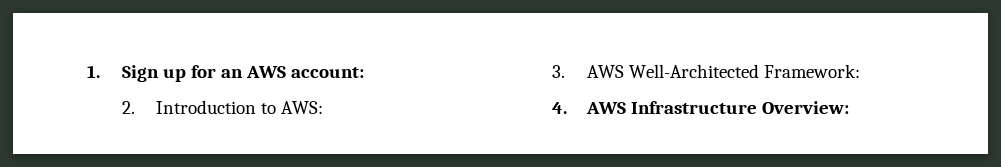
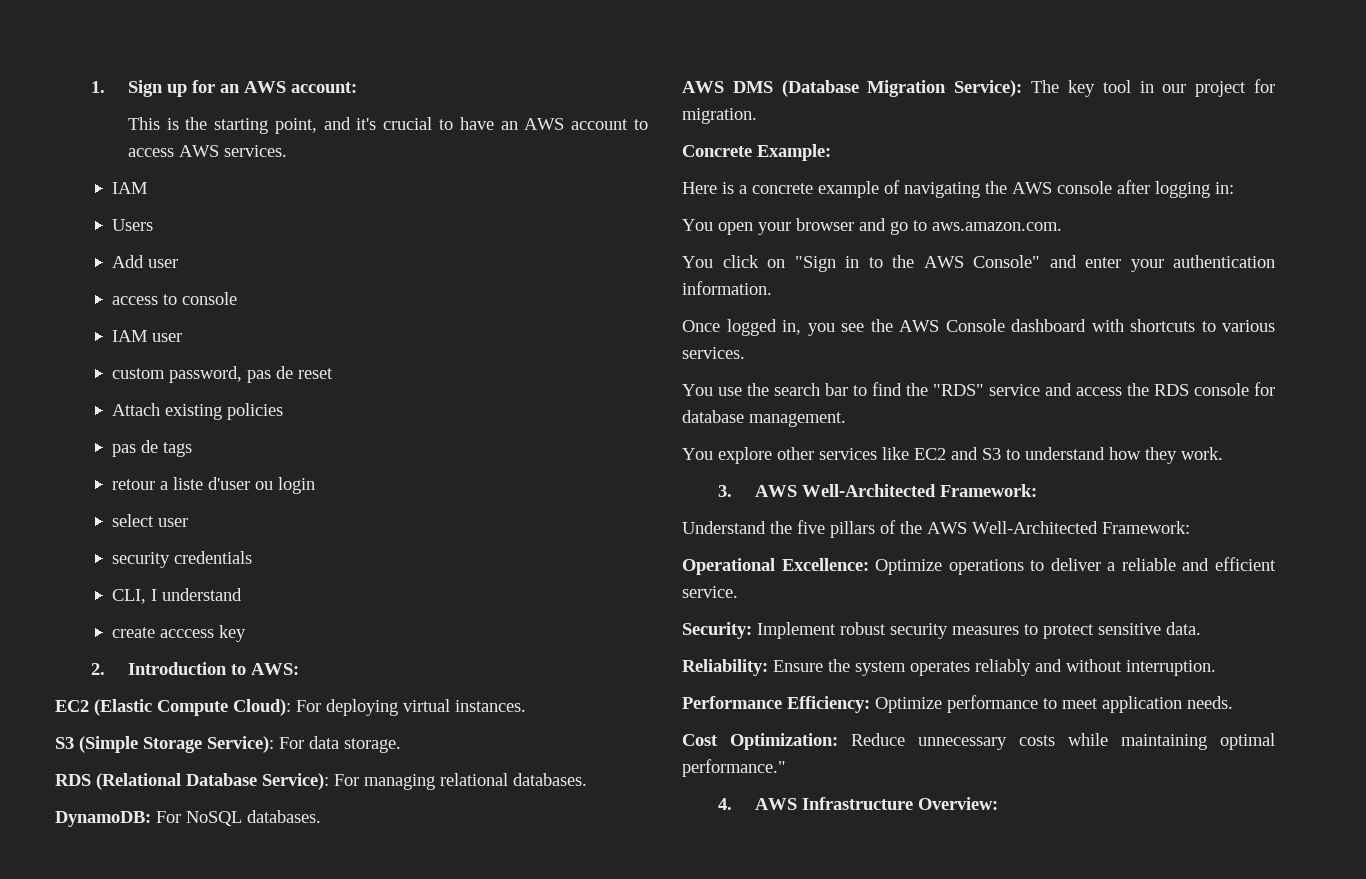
[121,100,324,114] [552,64,860,78] 2. Introduction to AWS: // 3. AWS Well-Architected Framework: -> [127,117,649,134] [127,145,287,157] [111,182,147,194] [111,219,153,231] [111,255,178,268] [111,292,237,305] [111,330,182,342] [111,366,333,383] [111,403,283,420] [111,440,192,457] [111,477,315,494] [111,514,188,527] [111,551,252,568] [111,588,242,604] [111,625,246,642] [91,662,299,675] [55,699,526,716] [55,736,401,753] [55,773,587,790] [55,810,321,827] [682,79,1275,97] [682,108,757,124] [682,144,831,161] [682,180,1234,198] [682,218,1062,235] [682,255,1275,272] [682,281,772,295] [682,319,1275,336] [682,347,745,359] [682,382,1275,396] [682,410,846,427] [682,447,1223,464] [718,484,1037,497] [682,520,1190,538] [682,557,1276,575] [682,586,738,598] [682,622,1201,639] [682,659,1216,676] [682,695,1233,713] [682,733,1275,750] [682,759,786,777] This is the starting point, and it's crucial to have an AWS account to access AWS services. // IAM // Users // Add user // access to console // IAM user // custom password, pas de reset // Attach existing policies // pas de tags // retour a liste d'user ou login // select user // security credentials // CLI, I understand // create acccess key // 2. Introduction to AWS: // EC2 (Elastic Compute Cloud): For deploying virtual instances. // S3 (Simple Storage Service): For data storage. // RDS (Relational Database Service): For managing relational databases. // DynamoDB: For NoSQL databases. // AWS DMS (Database Migration Service): The key tool in our project for migration. // Concrete Example: // Here is a concrete example of navigating the AWS console after logging in: // You open your browser and go to aws.amazon.com. // You click on "Sign in to the AWS Console" and enter your authentication information. // Once logged in, you see the AWS Console dashboard with shortcuts to various services. // You use the search bar to find the "RDS" service and access the RDS console for database management. // You explore other services like EC2 and S3 to understand how they work. // 3. AWS Well-Architected Framework: // Understand the five pillars of the AWS Well-Architected Framework: // Operational Excellence: Optimize operations to deliver a reliable and efficient service. // Security: Implement robust security measures to protect sensitive data. // Reliability: Ensure the system operates reliably and without interruption. // Performance Efficiency: Optimize performance to meet application needs. // Cost Optimization: Reduce unnecessary costs while maintaining optimal performance."

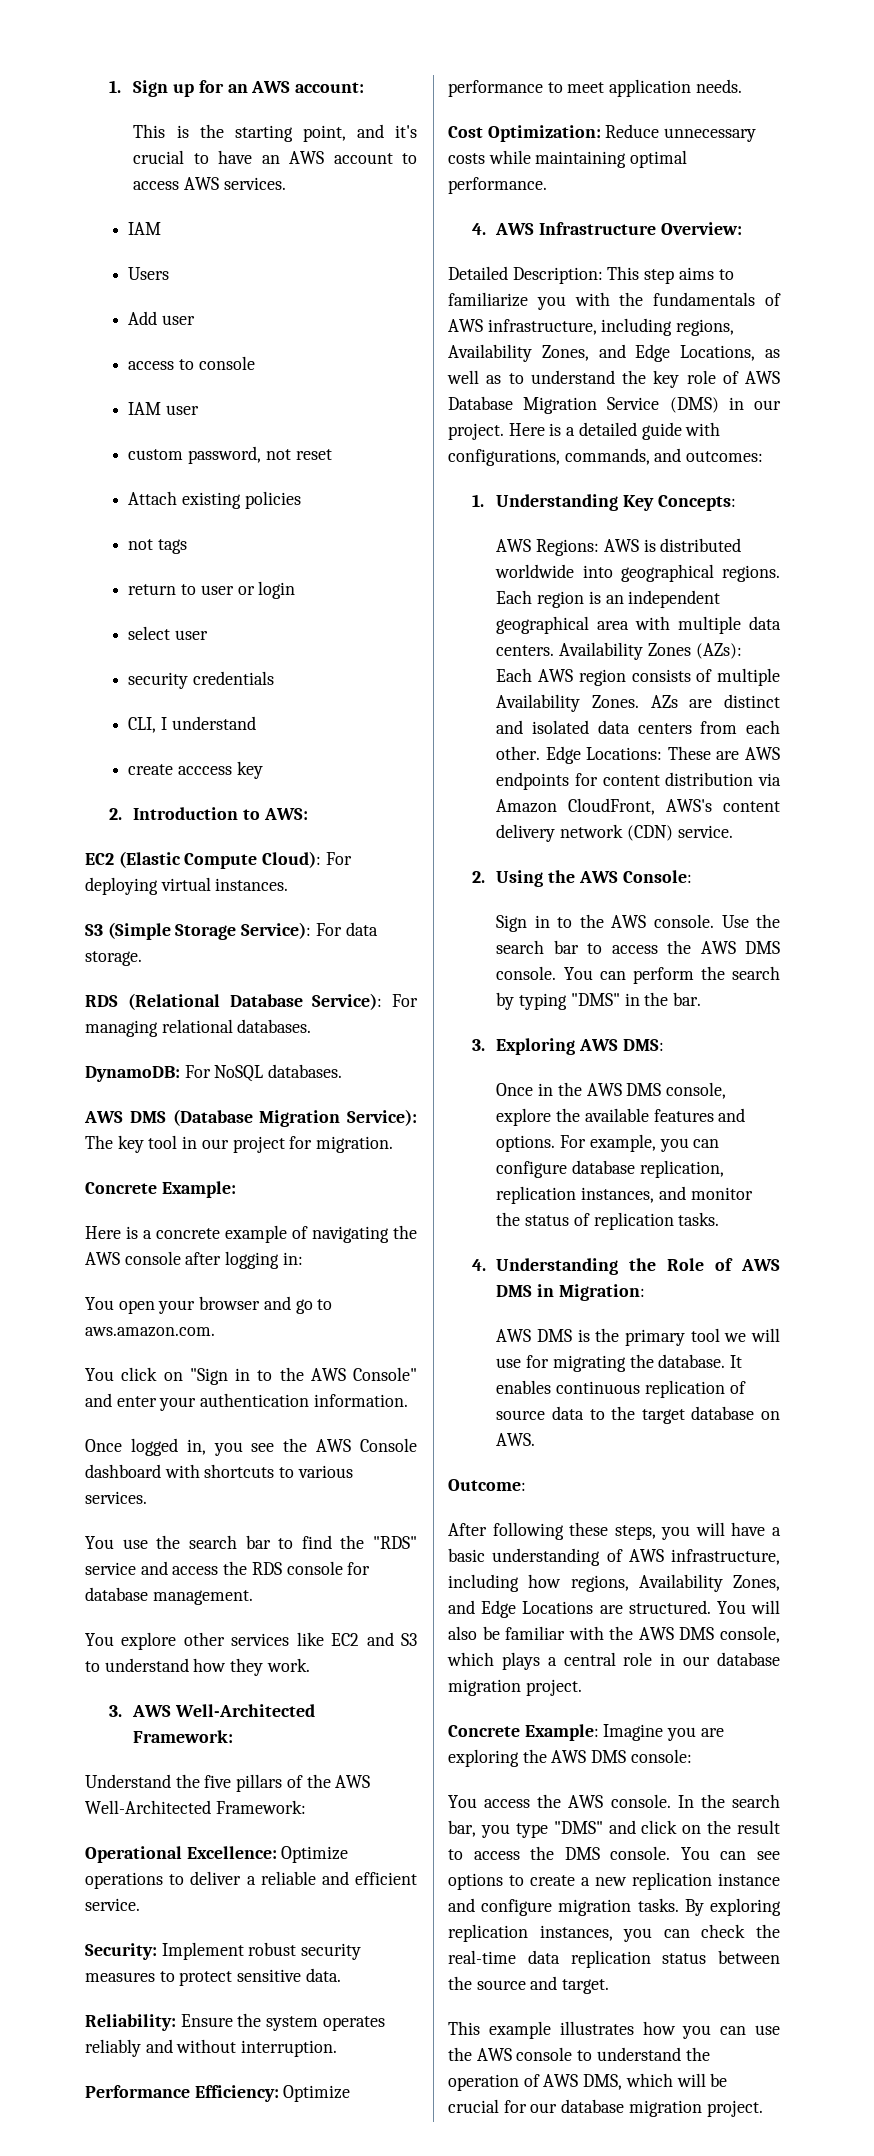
[246,366,293,383] pas de -> [265,449,291,460] not
[111,440,158,457] pas de -> [128,539,154,550] not
[111,477,273,490] retour a liste d'user ou -> [128,584,255,595] return to user or
[682,759,786,777] performance." -> [448,177,547,194] performance.
(998, 803) none -> [448,266,734,284] [448,292,781,310] [448,318,735,336] [448,344,780,362] [447,370,780,388] [448,396,781,414] [448,422,721,440] [448,448,764,466] [472,494,736,511] [496,538,742,556] [495,564,780,582] [496,590,721,608] [496,616,781,634] [496,642,742,660] [496,668,780,686] [496,694,780,712] [496,720,780,734] [496,746,780,764] [496,772,781,790] [496,798,780,815] [496,824,733,842] [472,870,692,887] [496,914,780,932] [496,940,780,954] [496,966,780,984] [496,992,702,1010] [472,1038,664,1055] [496,1082,727,1099] [496,1108,746,1126] [496,1134,720,1152] [496,1160,724,1178] [496,1186,753,1204] [496,1212,720,1230] [472,1258,780,1275] [496,1284,645,1301] [496,1328,781,1346] [496,1354,743,1372] [496,1380,746,1398] [496,1406,780,1424] [496,1433,536,1446] [448,1479,526,1491] [448,1522,781,1540] [448,1548,780,1566] [448,1574,780,1592] [448,1600,780,1618] [448,1626,780,1643] [447,1652,780,1670] [448,1679,582,1696] [448,1724,724,1741] [448,1749,692,1767] [448,1794,780,1808] [448,1820,780,1838] [448,1846,780,1860] [448,1872,780,1890] [448,1898,781,1916] [448,1924,780,1942] [448,1950,780,1968] [448,1976,610,1994] [448,2021,780,2039] [448,2047,710,2061] [448,2073,728,2091] [448,2099,763,2117] // Detailed Description: This step aims to familiarize you with the fundamentals of AWS infrastructure, including regions, Availability Zones, and Edge Locations, as well as to understand the key role of AWS Database Migration Service (DMS) in our project. Here is a detailed guide with configurations, commands, and outcomes: // 1. Understanding Key Concepts: // AWS Regions: AWS is distributed worldwide into geographical regions. Each region is an independent geographical area with multiple data centers. Availability Zones (AZs): Each AWS region consists of multiple Availability Zones. AZs are distinct and isolated data centers from each other. Edge Locations: These are AWS endpoints for content distribution via Amazon CloudFront, AWS's content delivery network (CDN) service. // 2. Using the AWS Console: // Sign in to the AWS console. Use the search bar to access the AWS DMS console. You can perform the search by typing "DMS" in the bar. // 3. Exploring AWS DMS: // Once in the AWS DMS console, explore the available features and options. For example, you can configure database replication, replication instances, and monitor the status of replication tasks. // 4. Understanding the Role of AWS DMS in Migration: // AWS DMS is the primary tool we will use for migrating the database. It enables continuous replication of source data to the target database on AWS. // Outcome: // After following these steps, you will have a basic understanding of AWS infrastructure, including how regions, Availability Zones, and Edge Locations are structured. You will also be familiar with the AWS DMS console, which plays a central role in our database migration project. // Concrete Example: Imagine you are exploring the AWS DMS console: // You access the AWS console. In the search bar, you type "DMS" and click on the result to access the DMS console. You can see options to create a new replication instance and configure migration tasks. By exploring replication instances, you can check the real-time data replication status between the source and target. // This example illustrates how you can use the AWS console to understand the operation of AWS DMS, which will be crucial for our database migration project.

